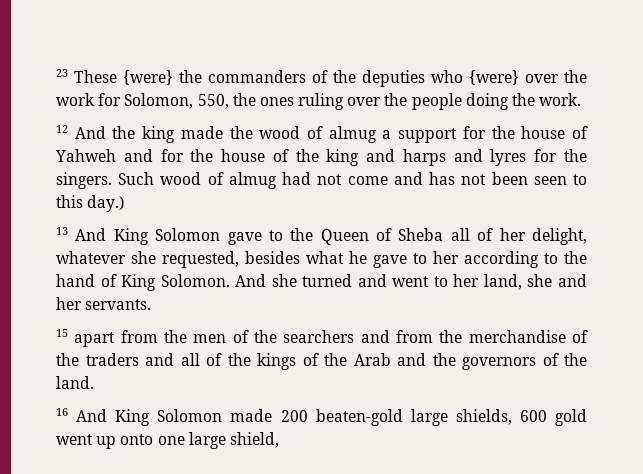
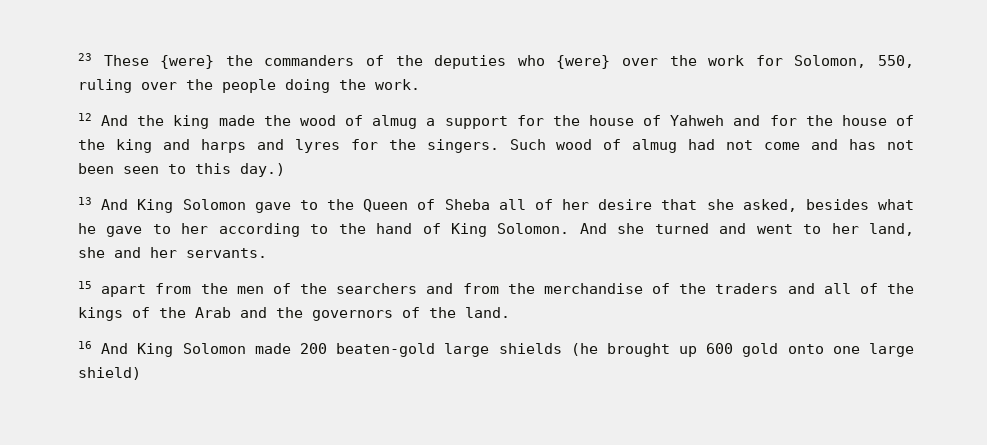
[232,93,294,106] the ones -> (915, 61) none
[531,228,587,245] [56,251,239,268] delight, whatever she requested, -> [598,199,797,212] desire that she asked,
[455,409,587,426] [56,434,117,449] shields, 600 gold went up -> [498,343,779,357] shields (he brought up 600 gold
[229,432,279,448] shield, -> [78,367,141,380] shield)

